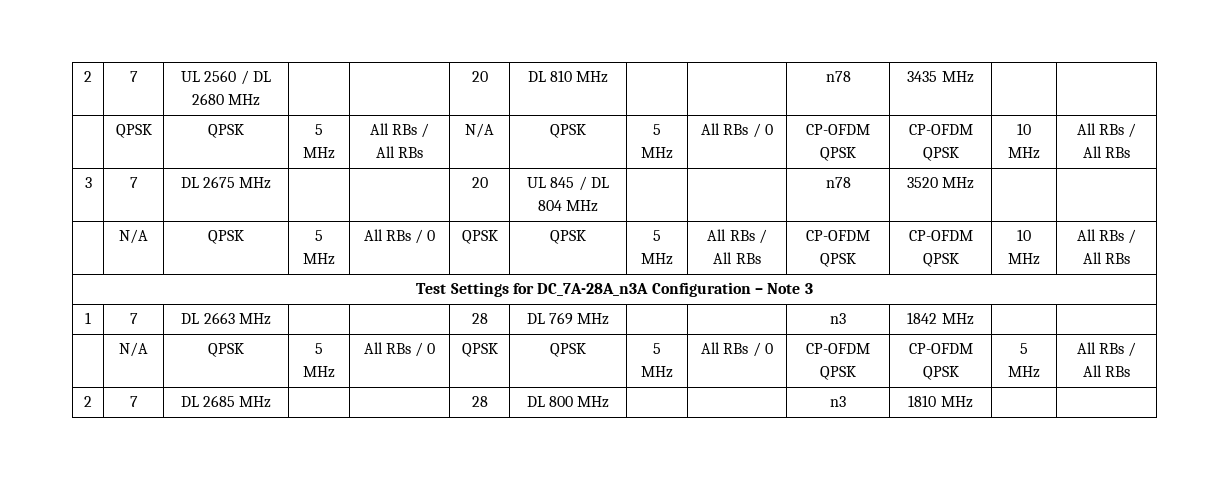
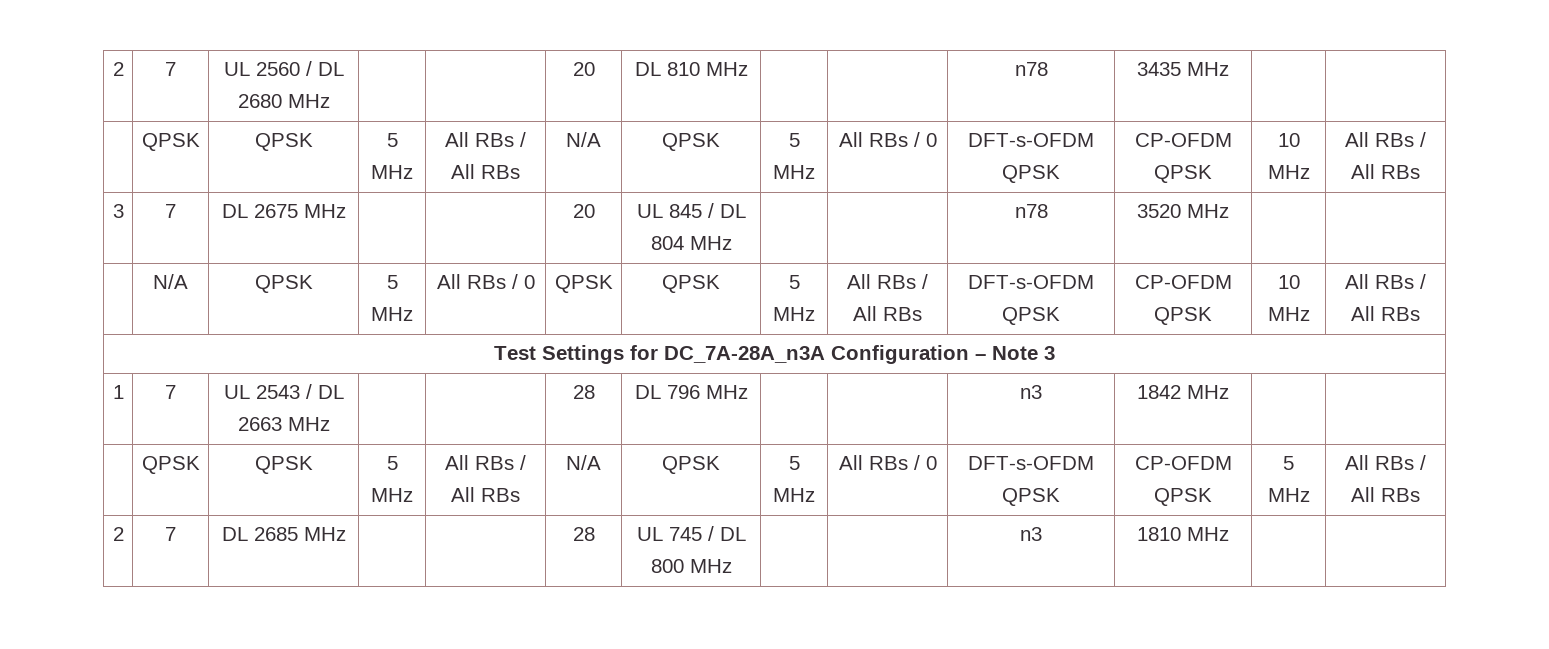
[806,124,870,135] CP-OFDM -> [968,133,1094,147] DFT-s-OFDM
[806,230,870,241] CP-OFDM -> [968,275,1094,289] DFT-s-OFDM
(138, 318) none -> [223,384,312,399] UL 2543 /
[549,312,573,325] 769 -> [666,385,700,399] 796
[119,342,148,357] [208,343,244,357] [315,343,323,354] [303,366,335,378] [363,342,436,357] [461,343,498,357] [550,343,586,357] [653,343,661,354] [641,366,673,378] [701,342,773,357] [806,343,870,354] | N/A | QPSK | 5 MHz | All RBs / 0 | QPSK | QPSK | 5 MHz | All RBs / 0 | CP-OFDM -> [141,456,200,474] [254,456,313,474] [386,456,398,470] [371,488,413,502] [445,455,526,470] [451,487,520,502] [566,455,601,470] [662,456,720,474] [788,456,800,470] [773,488,815,502] [838,455,937,470] [968,456,1094,470] | QPSK | QPSK | 5 MHz | All RBs / All RBs | N/A | QPSK | 5 MHz | All RBs / 0 | DFT-s-OFDM
(488, 401) none -> [636,526,714,541] UL 745 /

